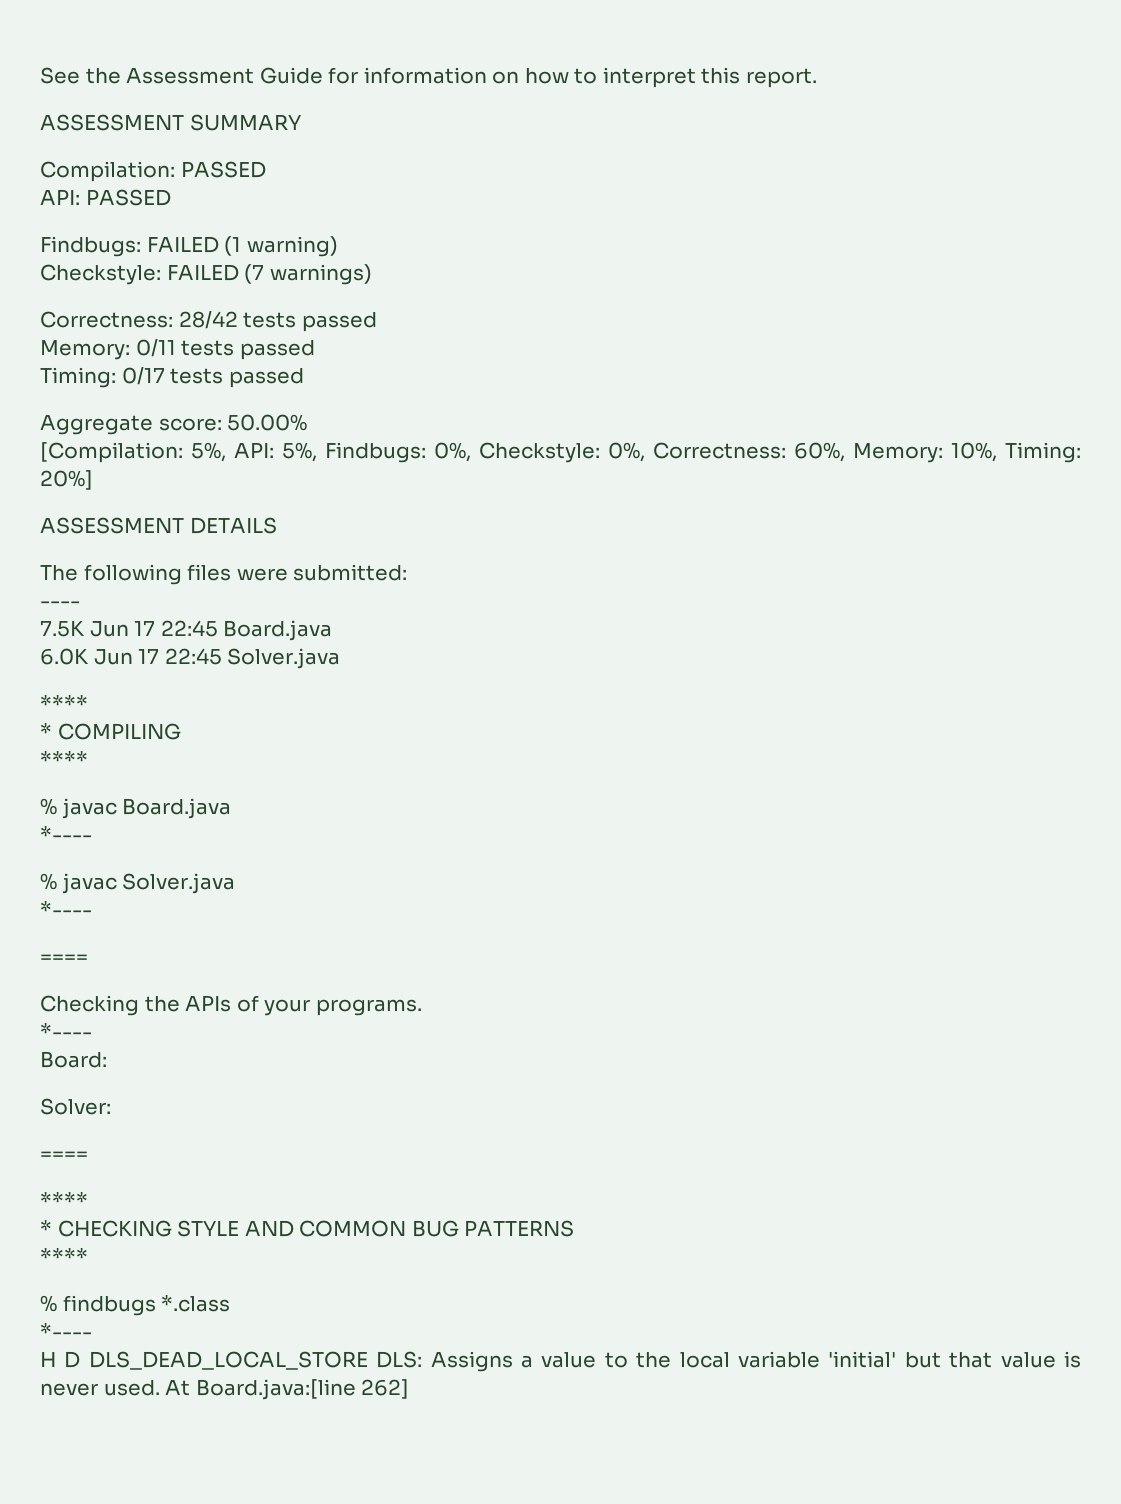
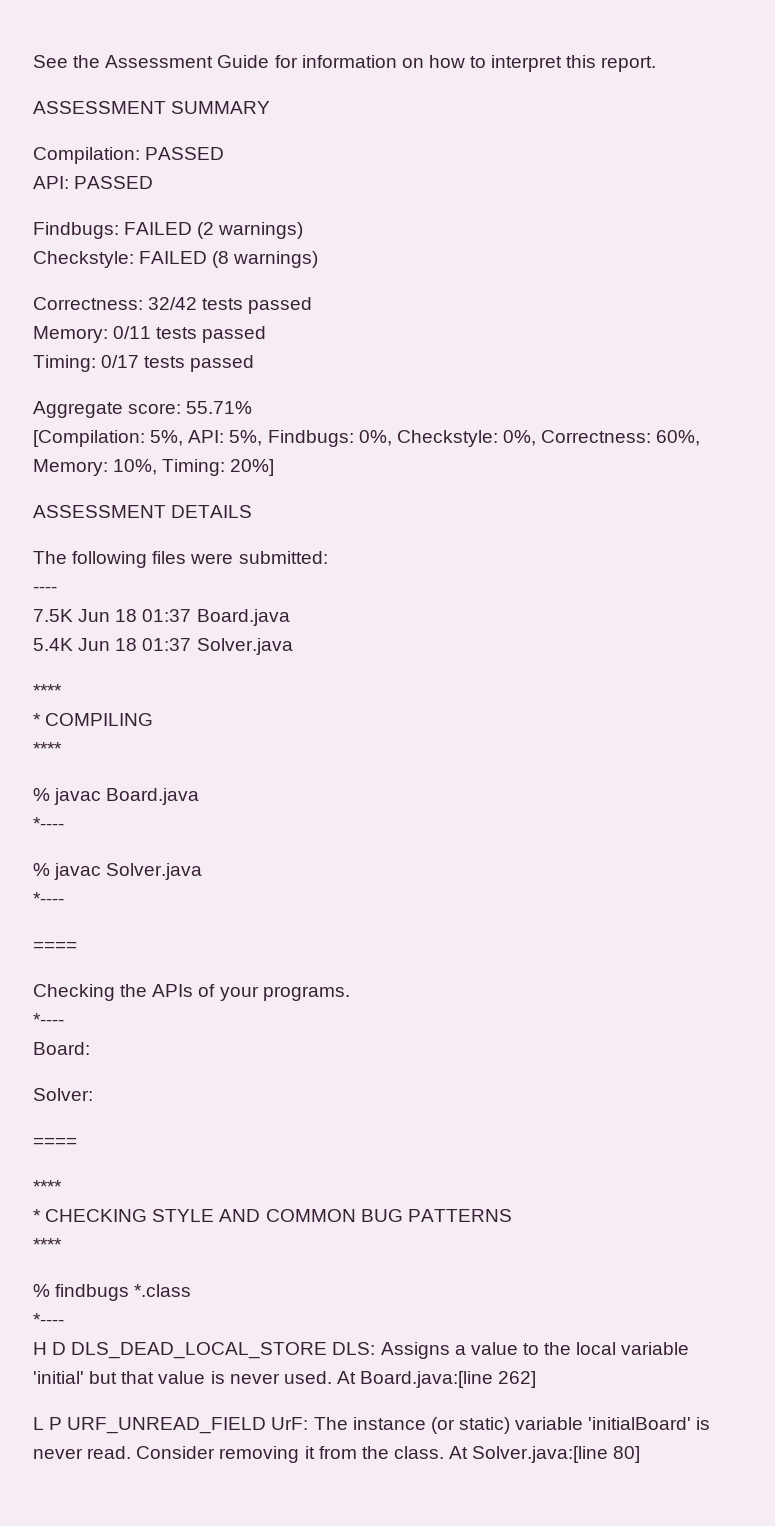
[224,236,338,257] (1 warning) -> [197,222,304,239] (2 warnings)
[244,264,265,284] (7 -> [212,251,230,268] (8
[178,311,238,329] 28/42 -> [148,297,198,310] 32/42
[227,414,308,431] 50.00% -> [186,401,253,414] 55.71%
[134,620,333,641] [40,648,222,665] 17 22:45 Board.java // 6.0K Jun 17 22:45 -> [115,609,290,626] [33,638,192,651] 18 01:37 Board.java // 5.4K Jun 18 01:37
(410, 1389) none -> [33,1417,711,1434] [33,1446,641,1463] // L P URF_UNREAD_FIELD UrF: The instance (or static) variable 'initialBoard' is never read. Consider removing it from the class. At Solver.java:[line 80]

